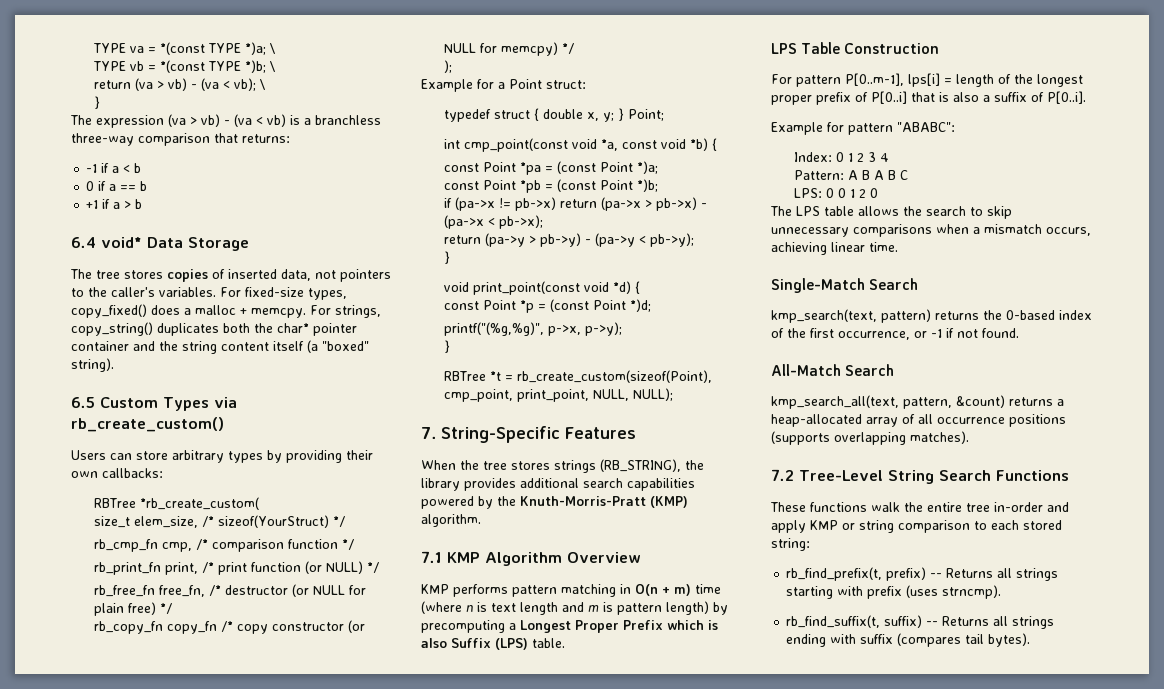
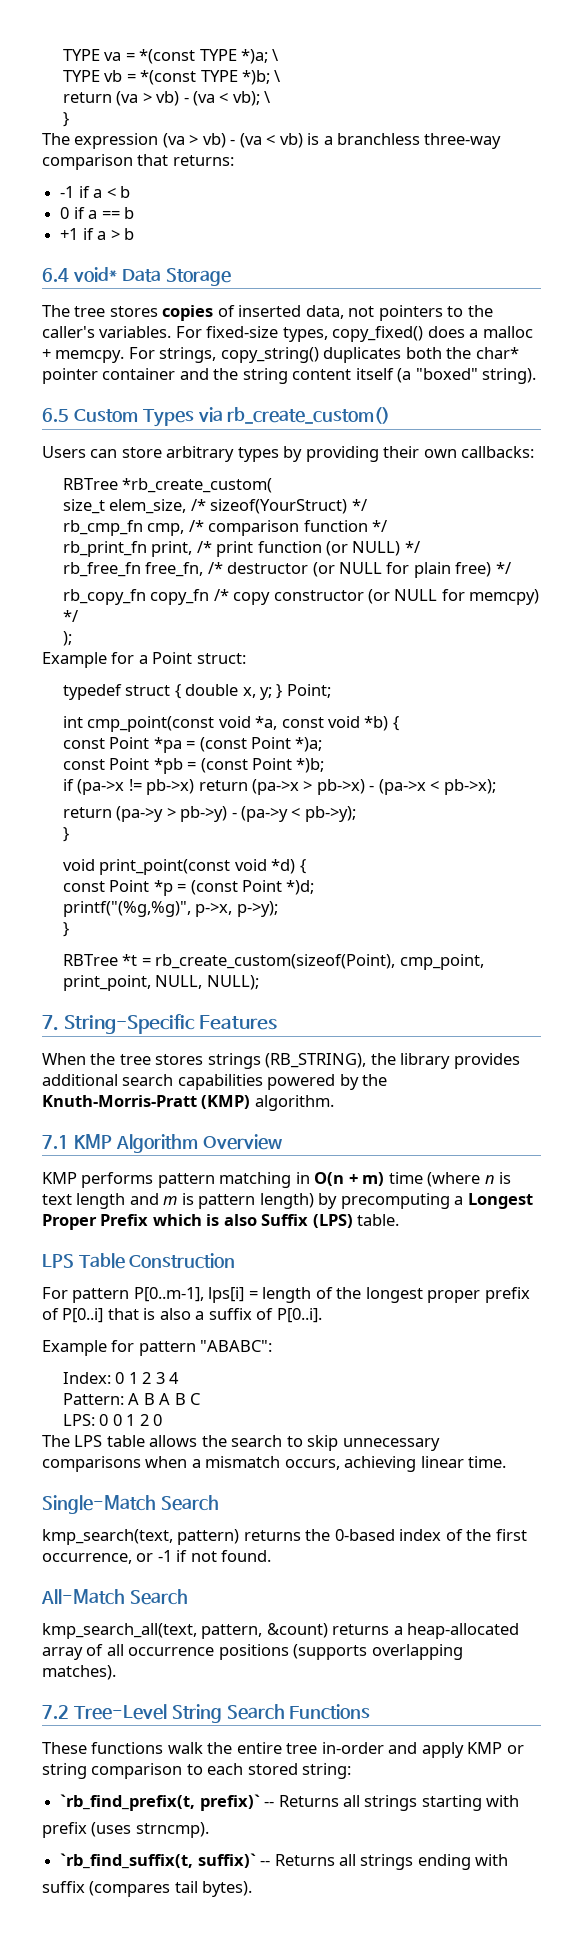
[786,567,927,581] rb_find_prefix(t, prefix) -> [60,1794,260,1811] `rb_find_prefix(t, prefix)`
(864, 591) none -> (520, 1801) //
[786,615,923,628] rb_find_suffix(t, suffix) -> [60,1853,256,1869] `rb_find_suffix(t, suffix)`
(857, 639) none -> (509, 1860) //

